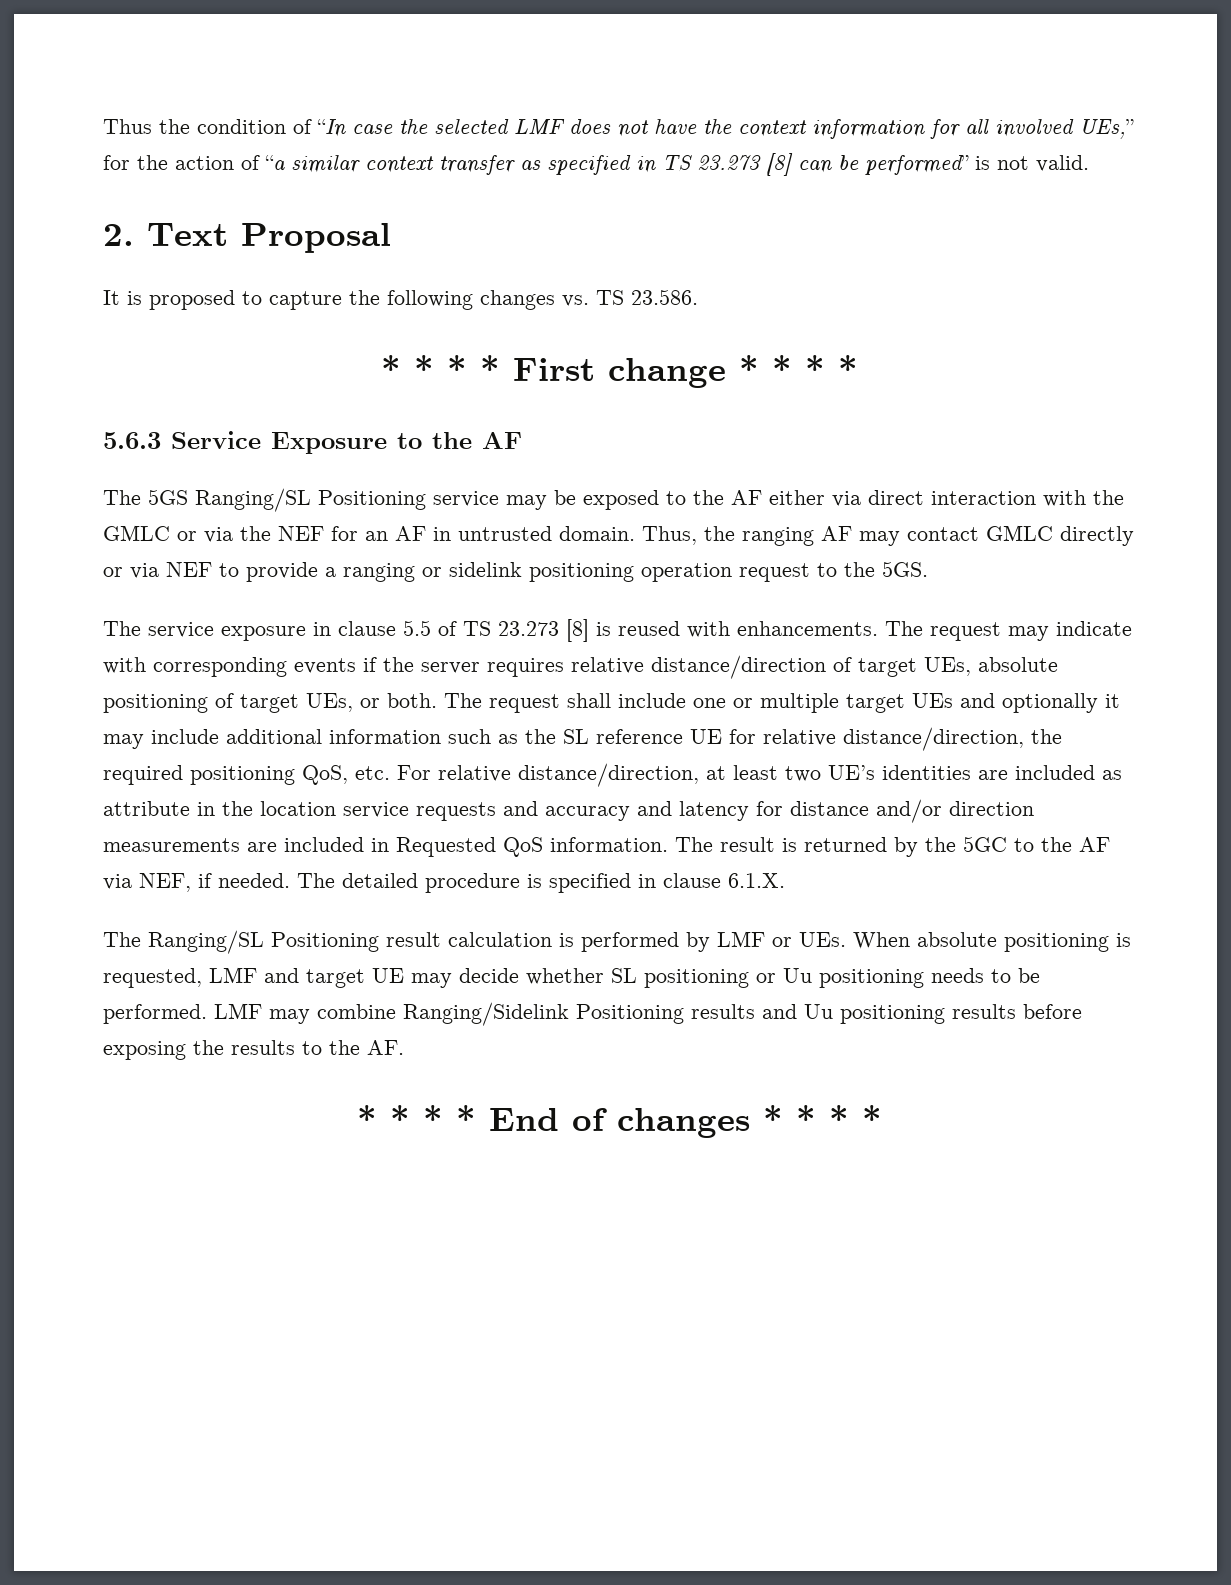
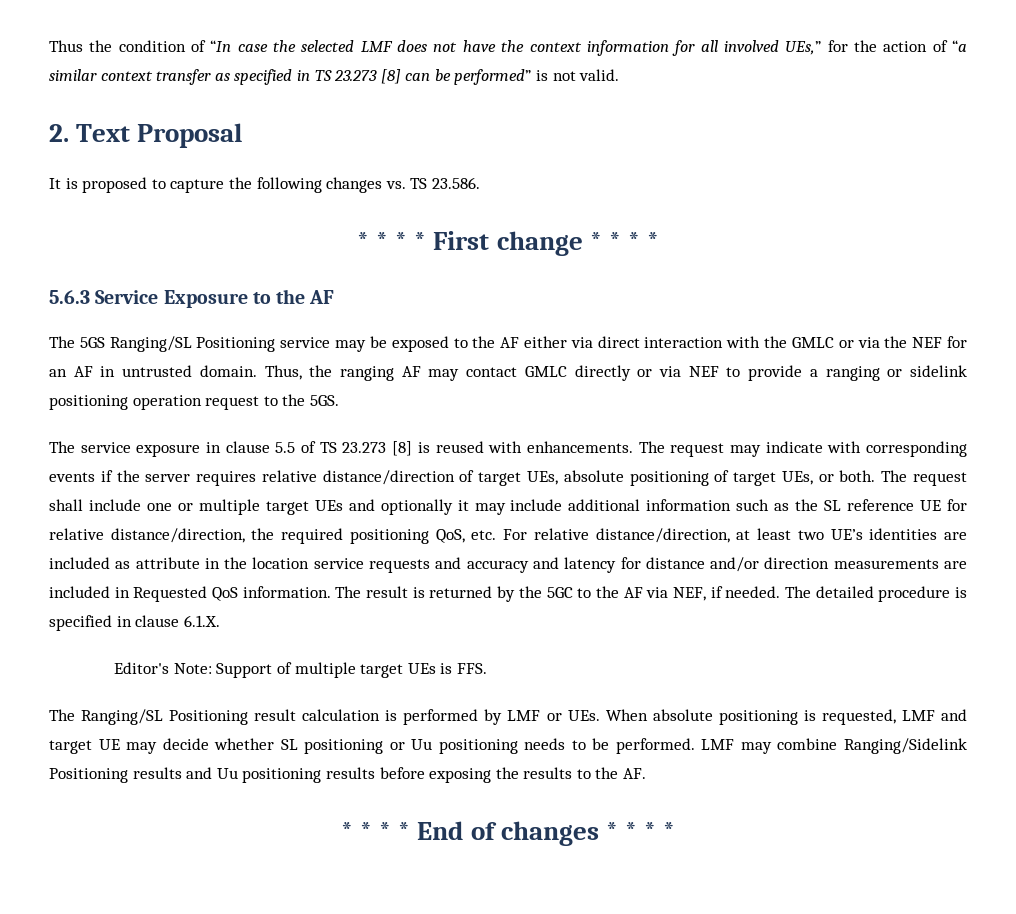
(785, 880) none -> [114,662,487,678] // Editor's Note: Support of multiple target UEs is FFS.

